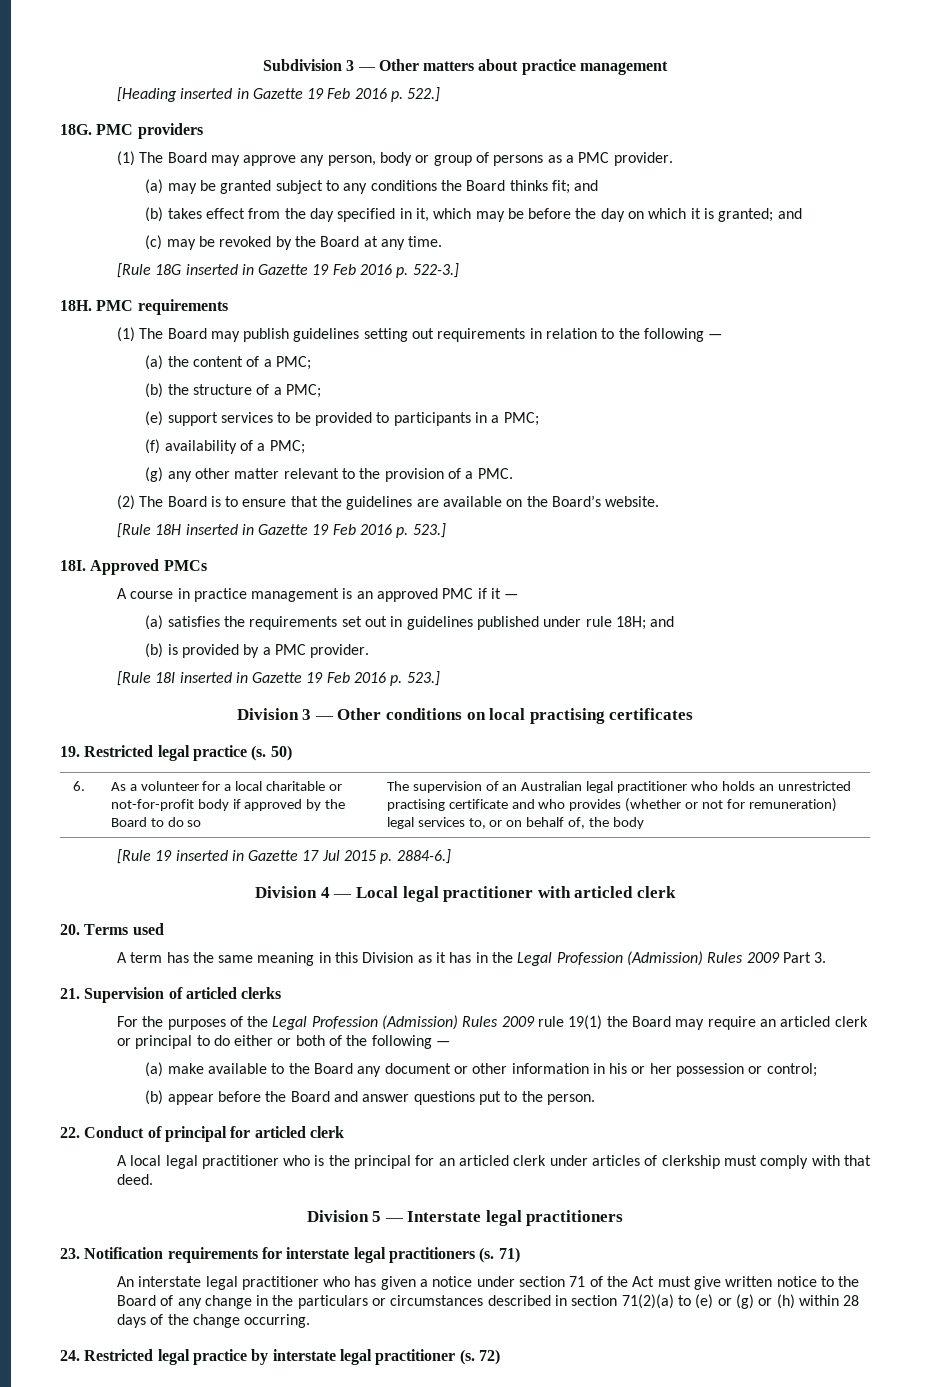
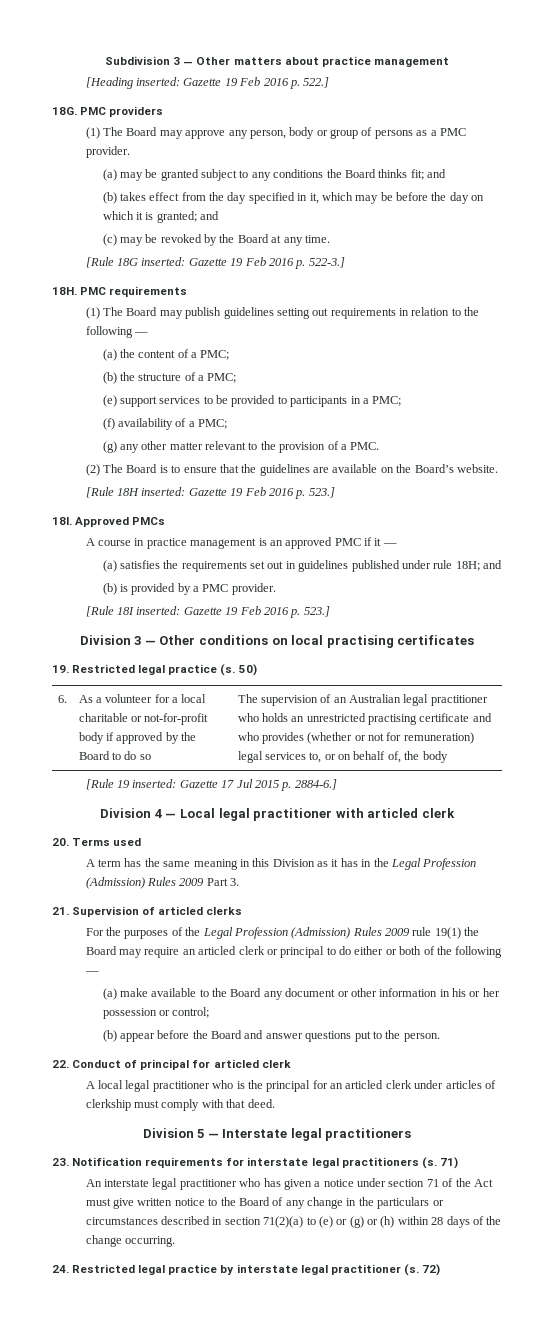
[180,88,249,99] inserted in -> [136,77,181,86] inserted:
[185,264,254,275] inserted in -> [141,257,186,266] inserted:
[185,524,254,535] inserted in -> [141,487,186,496] inserted:
[179,672,248,683] inserted in -> [136,606,181,615] inserted:
[175,850,244,861] inserted in -> [132,779,177,788] inserted:

